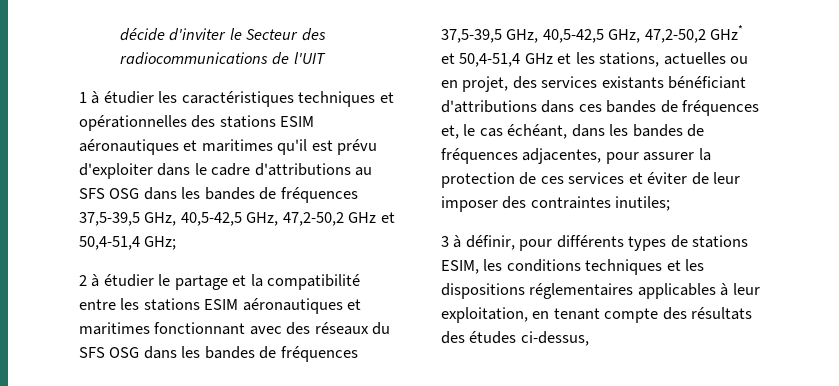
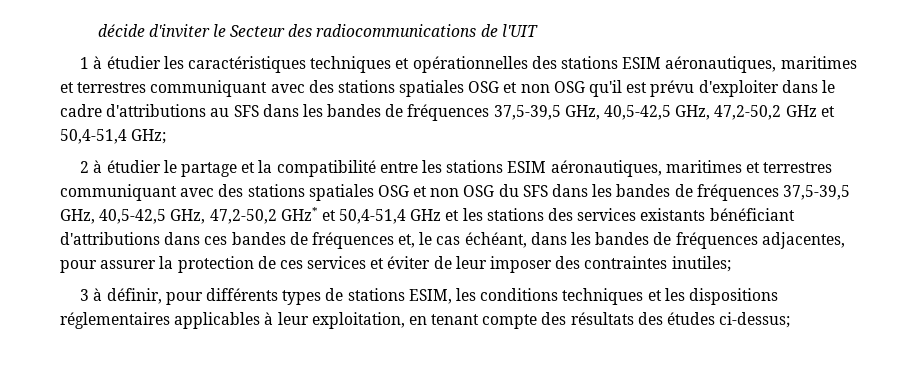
[79,139,273,155] aéronautiques et maritimes -> [665,56,857,73] [60,80,585,97] aéronautiques, maritimes et terrestres communiquant avec des stations spatiales OSG et non OSG
[109,188,140,199] OSG -> (259, 111) none
[242,298,362,314] [79,322,369,335] aéronautiques et maritimes fonctionnant avec des réseaux -> [550,160,833,177] [60,184,495,201] aéronautiques, maritimes et terrestres communiquant avec des stations spatiales OSG et non OSG
[109,347,140,358] OSG -> (548, 191) none
[599,52,749,67] [441,76,509,92] stations, actuelles ou en projet, -> [486,208,544,221] stations
[520,331,589,346] ci-dessus, -> [719,312,791,328] ci-dessus;

